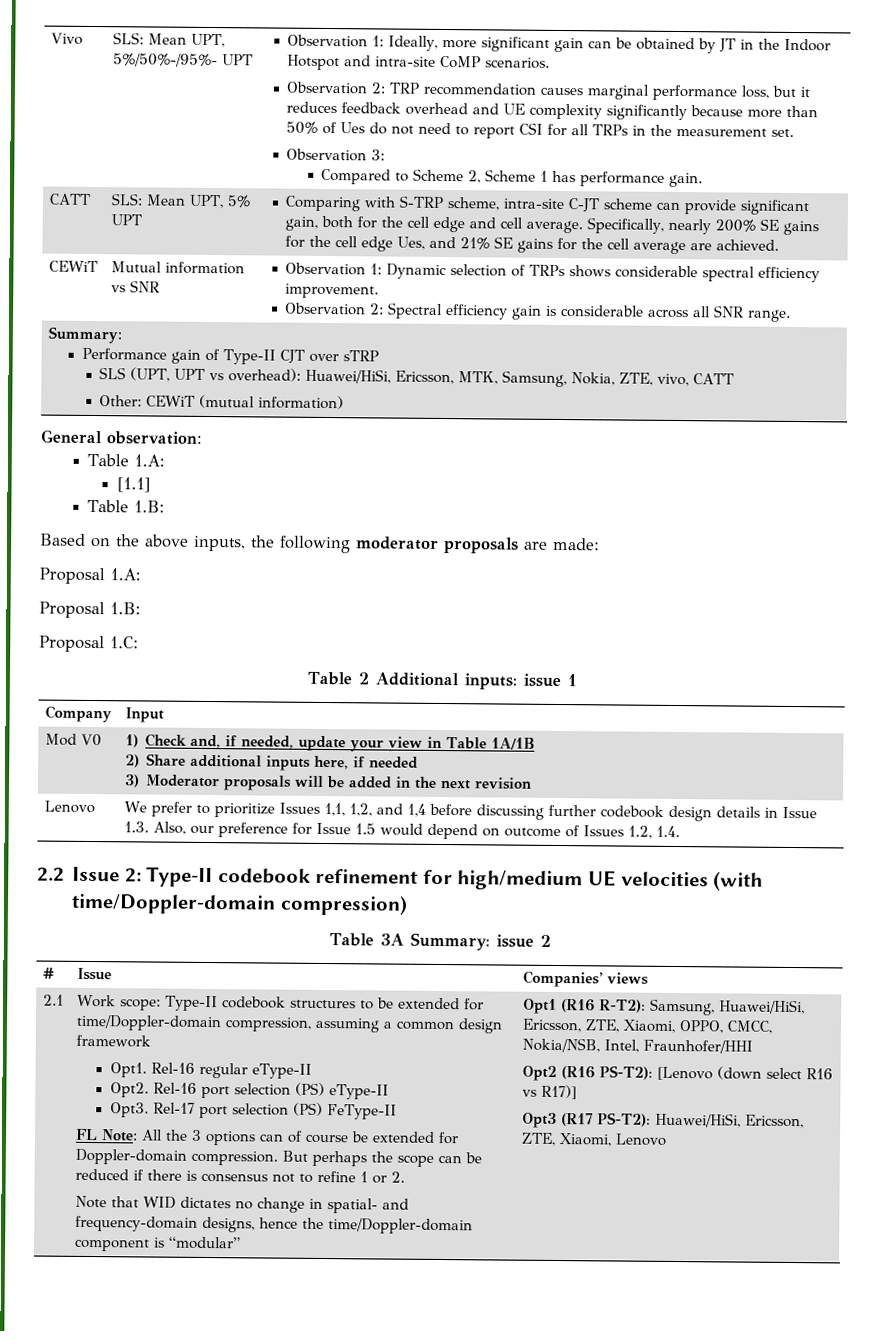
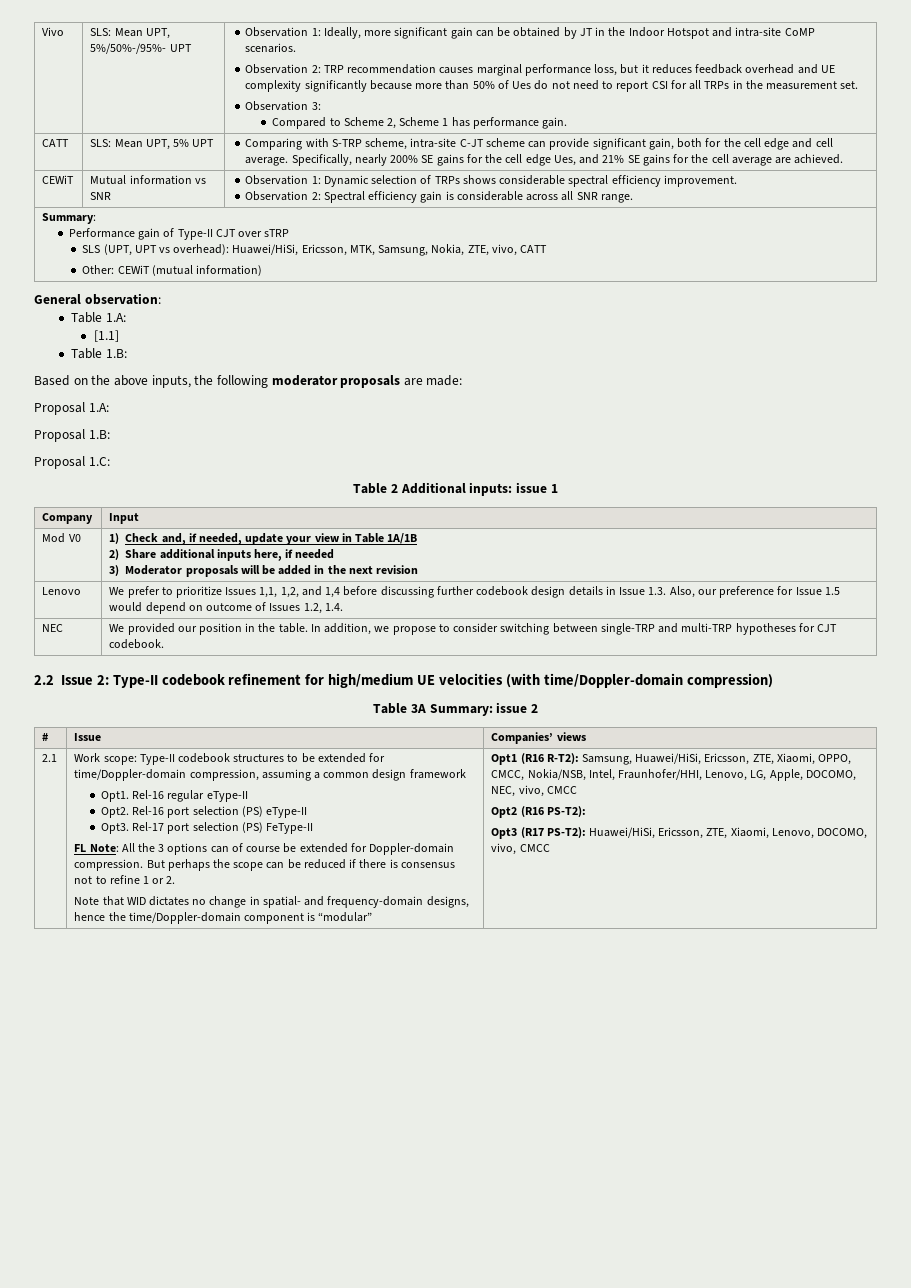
(680, 831) none -> [42,624,64,632] [109,623,838,635] [109,639,165,649] // NEC | We provided our position in the table. In addition, we propose to consider switching between single-TRP and multi-TRP hypotheses for CJT codebook.
[642,1039,753,1054] [521,1065,833,1081] [521,1084,577,1100] Fraunhofer/HHI // Opt2 (R16 PS-T2): [Lenovo (down select R16 vs R17)] -> [618,769,856,781] [491,785,577,797] [491,806,586,818] Fraunhofer/HHI, Lenovo, LG, Apple, DOCOMO, NEC, vivo, CMCC // Opt2 (R16 PS-T2):
[614,1133,667,1146] Lenovo -> [771,828,868,839] [491,843,550,855] Lenovo, DOCOMO, vivo, CMCC

